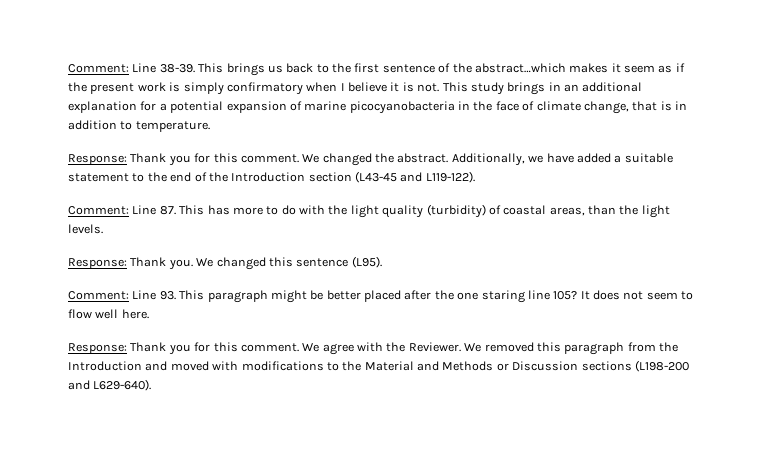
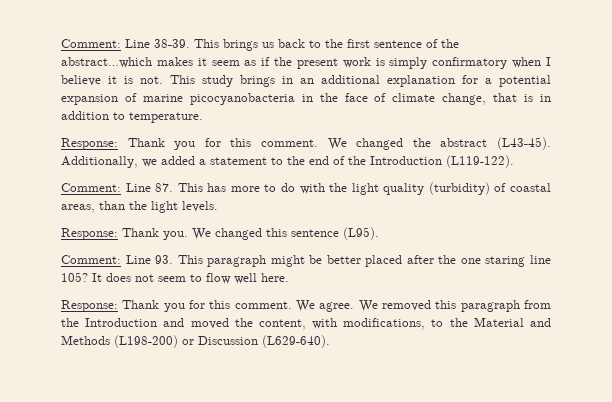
[397,153,449,163] abstract. -> [440,137,552,150] abstract (L43-45).
[546,153,574,163] have -> (157, 163) none
[624,153,673,163] suitable -> (206, 162) none
[308,171,475,183] section (L43-45 and L119-122). -> [446,155,514,168] (L119-122).
[322,342,461,355] agree with the Reviewer. -> [319,302,355,312] agree.
[212,361,324,371] with modifications -> [234,318,426,330] the content, with modifications,
(494, 366) none -> [114,335,178,348] (L198-200)
[581,360,689,372] [68,379,152,391] sections (L198-200 and L629-640). -> [262,335,330,348] (L629-640).

